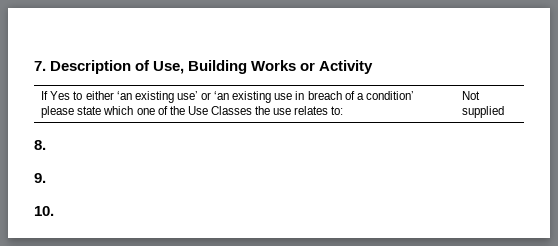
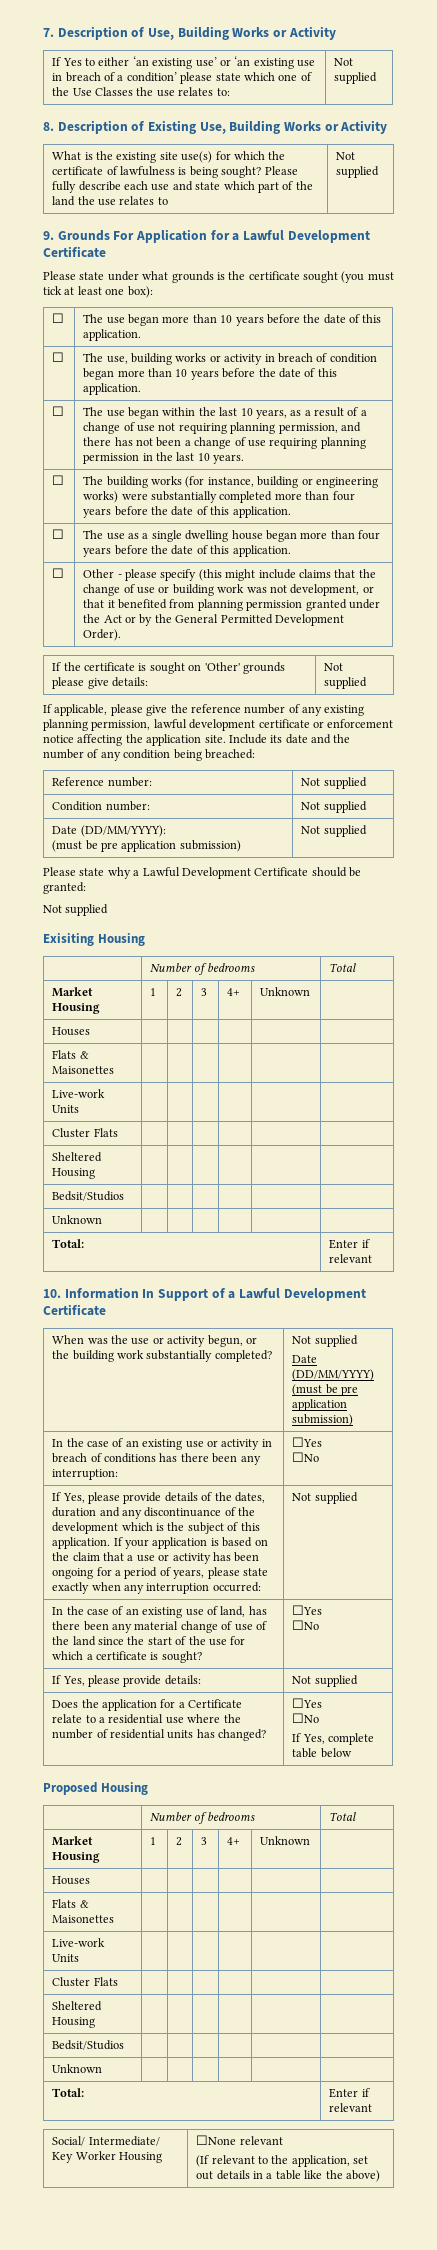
[34,173,46,183] [34,206,54,216] // 9. // 10. -> [57,120,388,134] [52,151,286,163] [52,166,298,178] [52,181,313,193] [52,196,168,206] [336,152,356,160] [336,166,380,178] [43,229,370,243] [43,246,106,258] [43,271,394,283] [43,286,153,298] [52,313,65,323] [83,314,382,326] [83,329,142,341] [52,352,65,362] [83,353,377,365] [83,368,337,380] [83,383,142,395] [52,406,65,416] [83,407,367,419] [83,422,361,434] [83,437,366,449] [83,452,245,464] [52,475,65,485] [83,476,378,488] [83,491,355,503] [83,506,291,518] [52,529,65,539] [83,530,381,542] [83,545,291,557] [52,568,65,578] [83,569,376,581] [83,584,374,596] [83,599,380,611] [83,614,344,626] [83,629,122,641] [52,662,285,674] [52,677,149,689] [324,663,344,671] [324,677,368,689] [43,704,365,716] [43,719,394,731] [43,734,351,746] [43,749,255,761] [52,777,152,787] [301,777,367,789] [52,801,150,811] [301,801,367,813] [52,825,166,837] [52,840,241,852] [301,825,367,837] [43,867,361,879] [43,882,86,894] [43,904,109,916] [43,933,145,946] [150,963,256,975] [329,963,357,972] [52,987,94,997] [52,1003,101,1014] [150,988,157,996] [176,988,183,997] [201,988,208,996] [227,988,241,996] [260,987,311,996] [52,1027,91,1036] [52,1050,89,1059] [52,1066,115,1074] [52,1089,106,1098] [52,1105,80,1113] [52,1128,118,1138] [52,1152,103,1162] [52,1168,96,1179] [52,1191,125,1201] [52,1215,103,1224] [52,1239,85,1248] [329,1239,370,1249] [329,1254,373,1263] [43,1287,366,1301] [43,1304,106,1316] [52,1335,257,1347] [52,1350,272,1362] [292,1335,358,1347] [292,1355,318,1363] [292,1369,375,1381] [292,1384,359,1396] [292,1399,348,1411] [292,1414,354,1426] [52,1438,272,1450] [52,1453,261,1465] [52,1469,119,1480] [292,1437,323,1447] [292,1452,320,1462] [52,1492,265,1504] [52,1507,256,1519] [52,1522,260,1534] [52,1537,268,1549] [52,1552,260,1564] [52,1567,268,1579] [52,1582,261,1594] [292,1492,358,1504] [52,1606,267,1618] [52,1621,267,1633] [52,1636,246,1646] [52,1651,202,1663] [292,1605,323,1615] [292,1620,320,1630] [52,1675,201,1687] [292,1675,358,1687] [52,1699,243,1711] [52,1714,241,1724] [52,1729,267,1741] [292,1698,323,1708] [292,1713,320,1723] [292,1733,375,1745] [292,1748,352,1758] [43,1782,148,1795] [150,1812,256,1824] [329,1812,357,1821] [52,1836,94,1846] [52,1852,101,1863] [150,1837,157,1845] [176,1837,183,1846] [201,1837,208,1845] [227,1837,241,1845] [260,1836,311,1845] [52,1876,91,1885] [52,1899,89,1908] [52,1915,115,1923] [52,1938,106,1947] [52,1954,80,1962] [52,1977,118,1987] [52,2001,103,2011] [52,2017,96,2028] [52,2040,125,2050] [52,2064,103,2073] [52,2088,85,2097] [329,2088,370,2098] [329,2103,373,2112] [52,2136,160,2146] [52,2151,163,2163] [196,2135,283,2145] [196,2155,369,2167] [196,2170,380,2182] Description of Existing Use, Building Works or Activity // What is the existing site use(s) for which the certificate of lawfulness is being sought? Please fully describe each use and state which part of the land the use relates to | Not supplied // 9. Grounds For Application for a Lawful Development Certificate // Please state under what grounds is the certificate sought (you must tick at least one box): // ☐ | The use began more than 10 years before the date of this application. // ☐ | The use, building works or activity in breach of condition began more than 10 years before the date of this application. // ☐ | The use began within the last 10 years, as a result of a change of use not requiring planning permission, and there has not been a change of use requiring planning permission in the last 10 years. // ☐ | The building works (for instance, building or engineering works) were substantially completed more than four years before the date of this application. // ☐ | The use as a single dwelling house began more than four years before the date of this application. // ☐ | Other - please specify (this might include claims that the change of use or building work was not development, or that it benefited from planning permission granted under the Act or by the General Permitted Development Order). // If the certificate is sought on 'Other' grounds please give details: | Not supplied // If applicable, please give the reference number of any existing planning permission, lawful development certificate or enforcement notice affecting the application site. Include its date and the number of any condition being breached: // Reference number: | Not supplied // Condition number: | Not supplied // Date (DD/MM/YYYY): // (must be pre application submission) | Not supplied // Please state why a Lawful Development Certificate should be granted: // Not supplied // Exisiting Housing // | Number of bedrooms | Total // Market Housing | 1 | 2 | 3 | 4+ | Unknown | // Houses | | | | | | // Flats & Maisonettes | | | | | | // Live-work Units | | | | | | // Cluster Flats | | | | | | // Sheltered Housing | | | | | | // Bedsit/Studios | | | | | | // Unknown | | | | | | // Total: | Enter if relevant // 10. Information In Support of a Lawful Development Certificate // When was the use or activity begun, or the building work substantially completed? | Not supplied // Date (DD/MM/YYYY) (must be pre application submission) // In the case of an existing use or activity in breach of conditions has there been any interruption: | ☐Yes // ☐No // If Yes, please provide details of the dates, duration and any discontinuance of the development which is the subject of this application. If your application is based on the claim that a use or activity has been ongoing for a period of years, please state exactly when any interruption occurred: | Not supplied // In the case of an existing use of land, has there been any material change of use of the land since the start of the use for which a certificate is sought? | ☐Yes // ☐No // If Yes, please provide details: | Not supplied // Does the application for a Certificate relate to a residential use where the number of residential units has changed? | ☐Yes // ☐No // If Yes, complete table below // Proposed Housing // | Number of bedrooms | Total // Market Housing | 1 | 2 | 3 | 4+ | Unknown | // Houses | | | | | | // Flats & Maisonettes | | | | | | // Live-work Units | | | | | | // Cluster Flats | | | | | | // Sheltered Housing | | | | | | // Bedsit/Studios | | | | | | // Unknown | | | | | | // Total: | Enter if relevant // Social/ Intermediate/ Key Worker Housing | ☐None relevant // (If relevant to the application, set out details in a table like the above)

